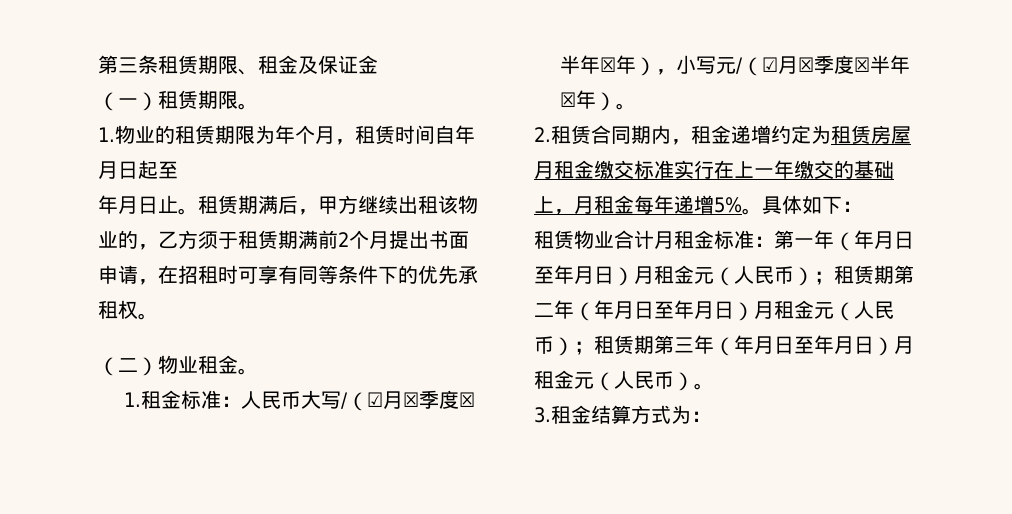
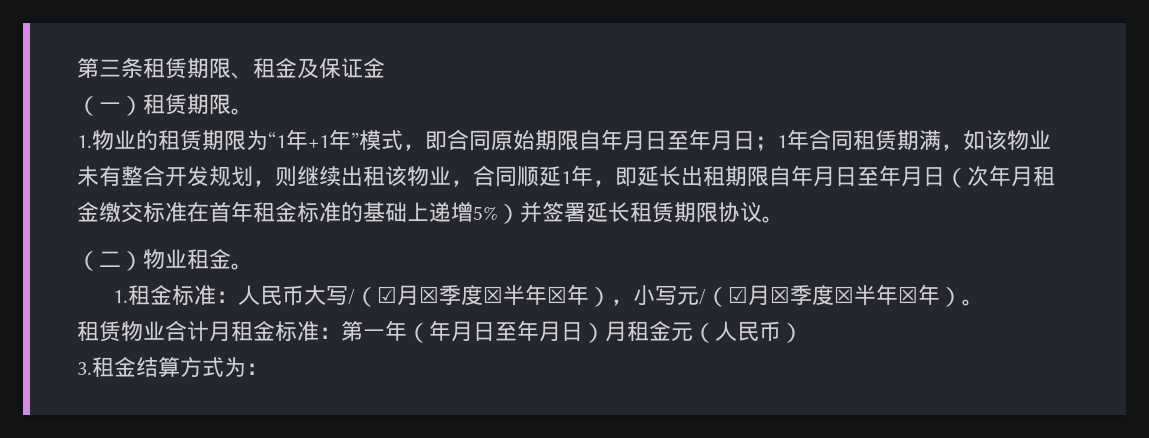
[275,125,475,145] [98,160,178,179] [98,195,478,215] [98,230,469,250] [98,265,478,285] [98,300,138,319] 年个月，租赁时间自年月日起至 // 年月日止。租赁期满后，甲方继续出租该物业的，乙方须于租赁期满前2个月提出书面申请，在招租时可享有同等条件下的优先承租权 -> [268,129,1051,151] [77,165,1055,188] [77,201,762,224] “1年+1年”模式，即合同原始期限自年月日至年月日；1年合同租赁期满，如该物业未有整合开发规划，则继续出租该物业，合同顺延1年，即延长出租期限自年月日至年月日（次年月租金缴交标准在首年租金标准的基础上递增5%）并签署延长租赁期限协议
[534,125,911,145] [534,160,894,179] [534,195,862,215] // 2.租赁合同期内，租金递增约定为租赁房屋月租金缴交标准实行在上一年缴交的基础上，月租金每年递增5%。具体如下： -> (985, 302) none
[814,265,914,285] [534,300,894,321] [534,335,914,356] [534,370,714,391] ；租赁期第二年（年月日至年月日）月租金元（人民币）；租赁期第三年（年月日至年月日）月租金元（人民币）。 -> (803, 333) none

